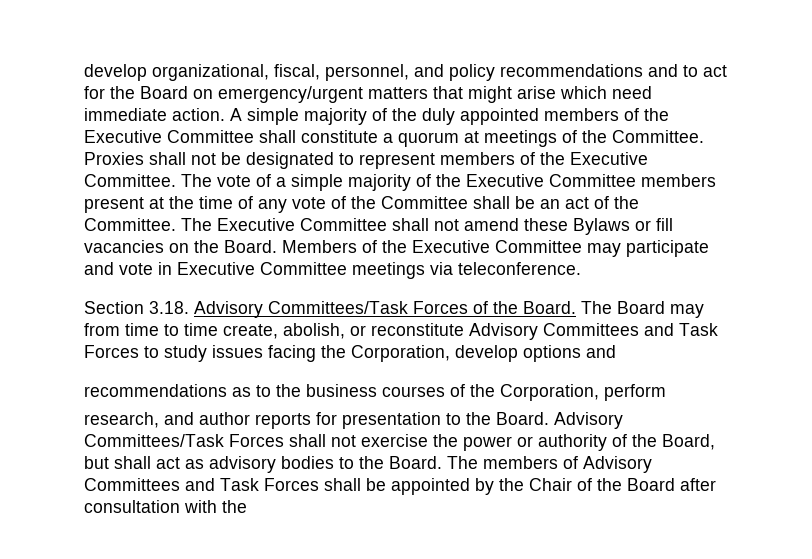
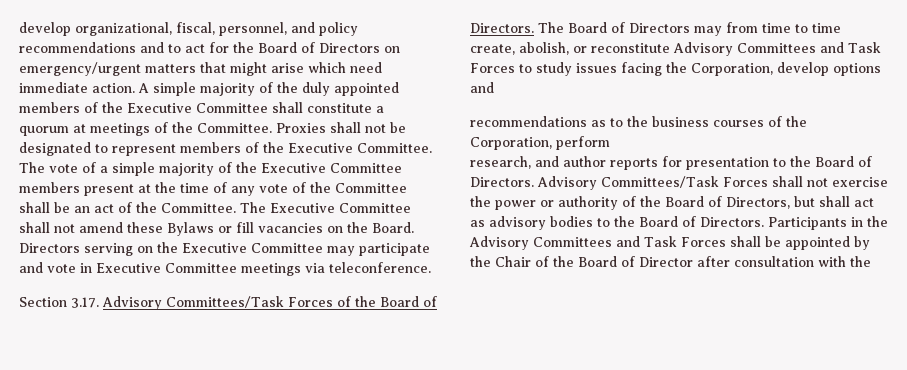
(188, 92) none -> [301,42,380,53] of Directors
[282,240,377,253] Members of -> [19,243,153,256] Directors serving on
[149,301,189,314] 3.18. -> [71,297,99,308] 3.17.
[523,301,665,314] Board. The Board -> [380,296,437,307] [470,22,690,33] Board of Directors. The Board of Directors
[496,412,549,425] Board. -> [815,156,872,167] [470,177,534,187] Board of Directors.
[662,434,715,450] Board, -> [665,196,790,209] Board of Directors,
[389,456,578,469] Board. The members of -> [639,216,888,230] Board of Directors. Participants in the
(675, 484) none -> [621,256,693,267] of Director

